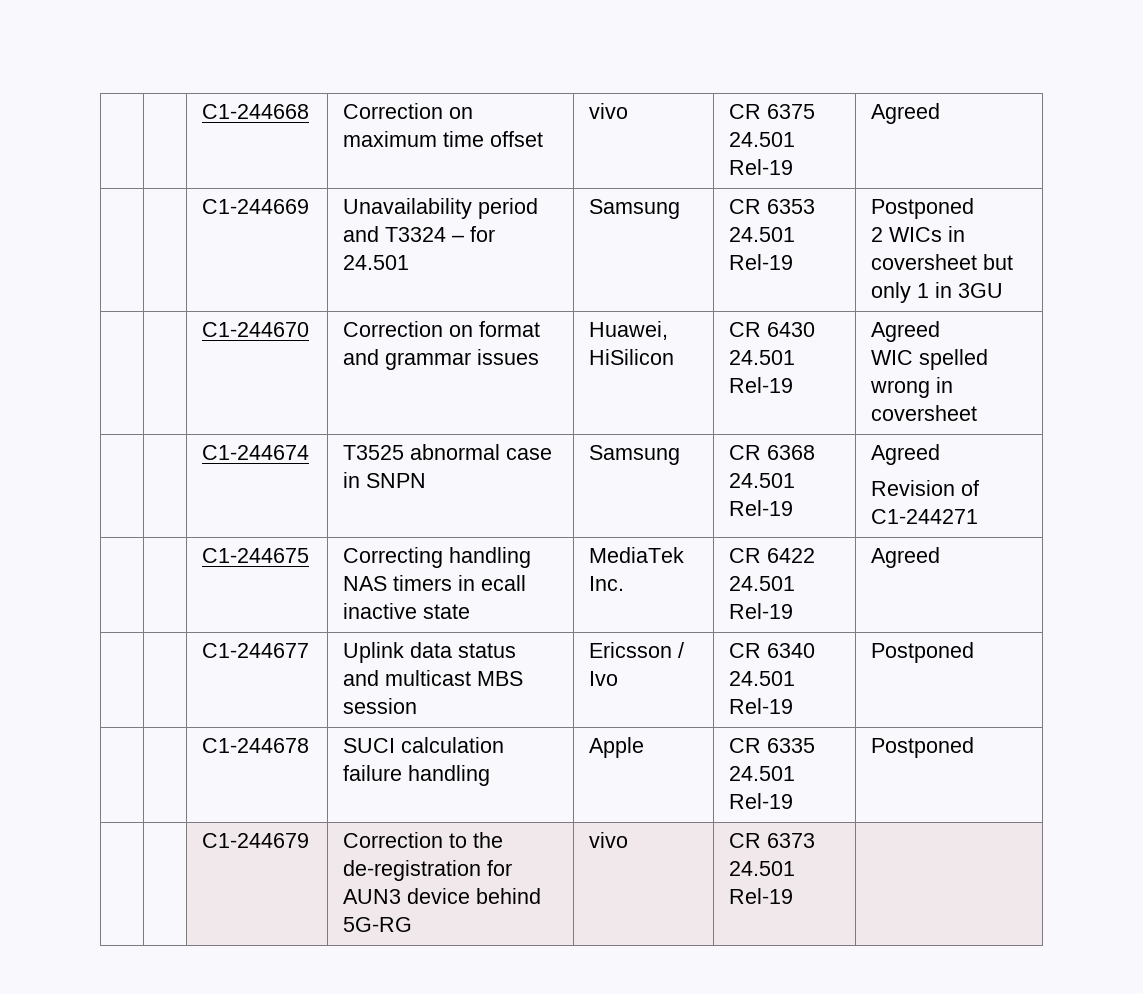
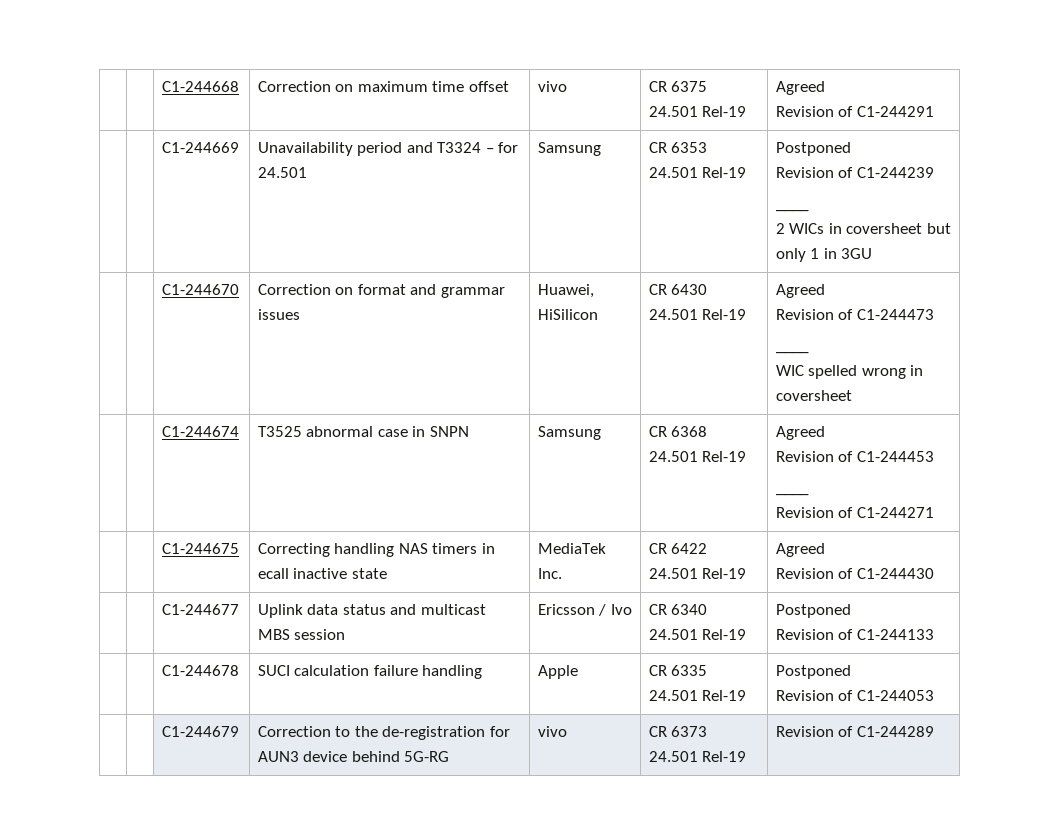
(941, 113) none -> [776,106,934,117] // Revision of C1-244291
(975, 208) none -> [776,167,934,178] [776,209,810,212] // Revision of C1-244239 // ____
(941, 331) none -> [776,309,934,320] [776,351,810,354] // Revision of C1-244473 // ____
(941, 454) none -> [776,451,934,462] [776,493,810,496] // Revision of C1-244453 // ____
(941, 557) none -> [776,568,934,579] // Revision of C1-244430
(975, 652) none -> [776,629,934,640] // Revision of C1-244133
(975, 747) none -> [776,690,934,701] // Revision of C1-244053
(794, 896) none -> [776,726,934,737] Revision of C1-244289

